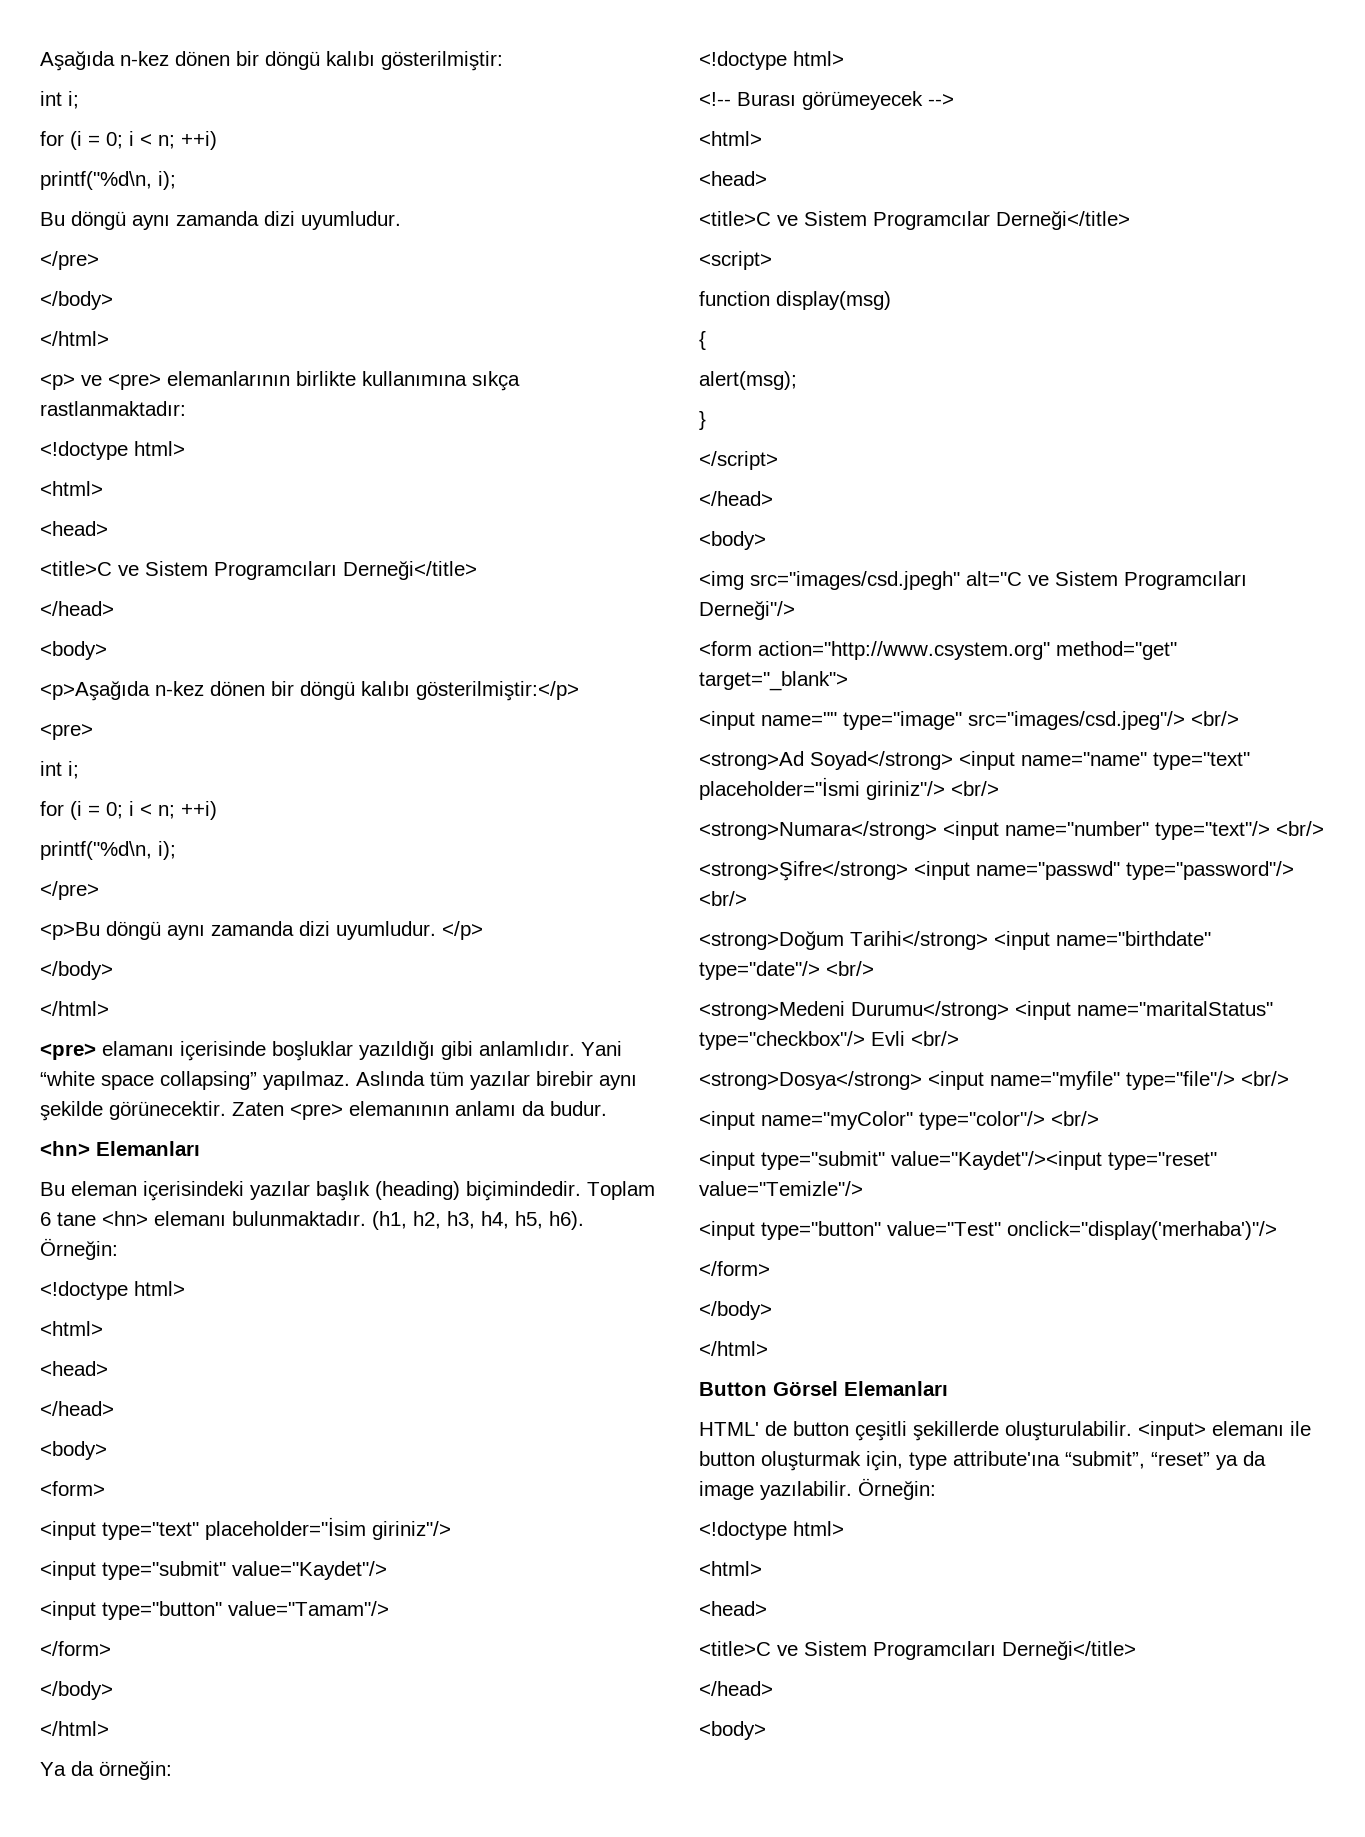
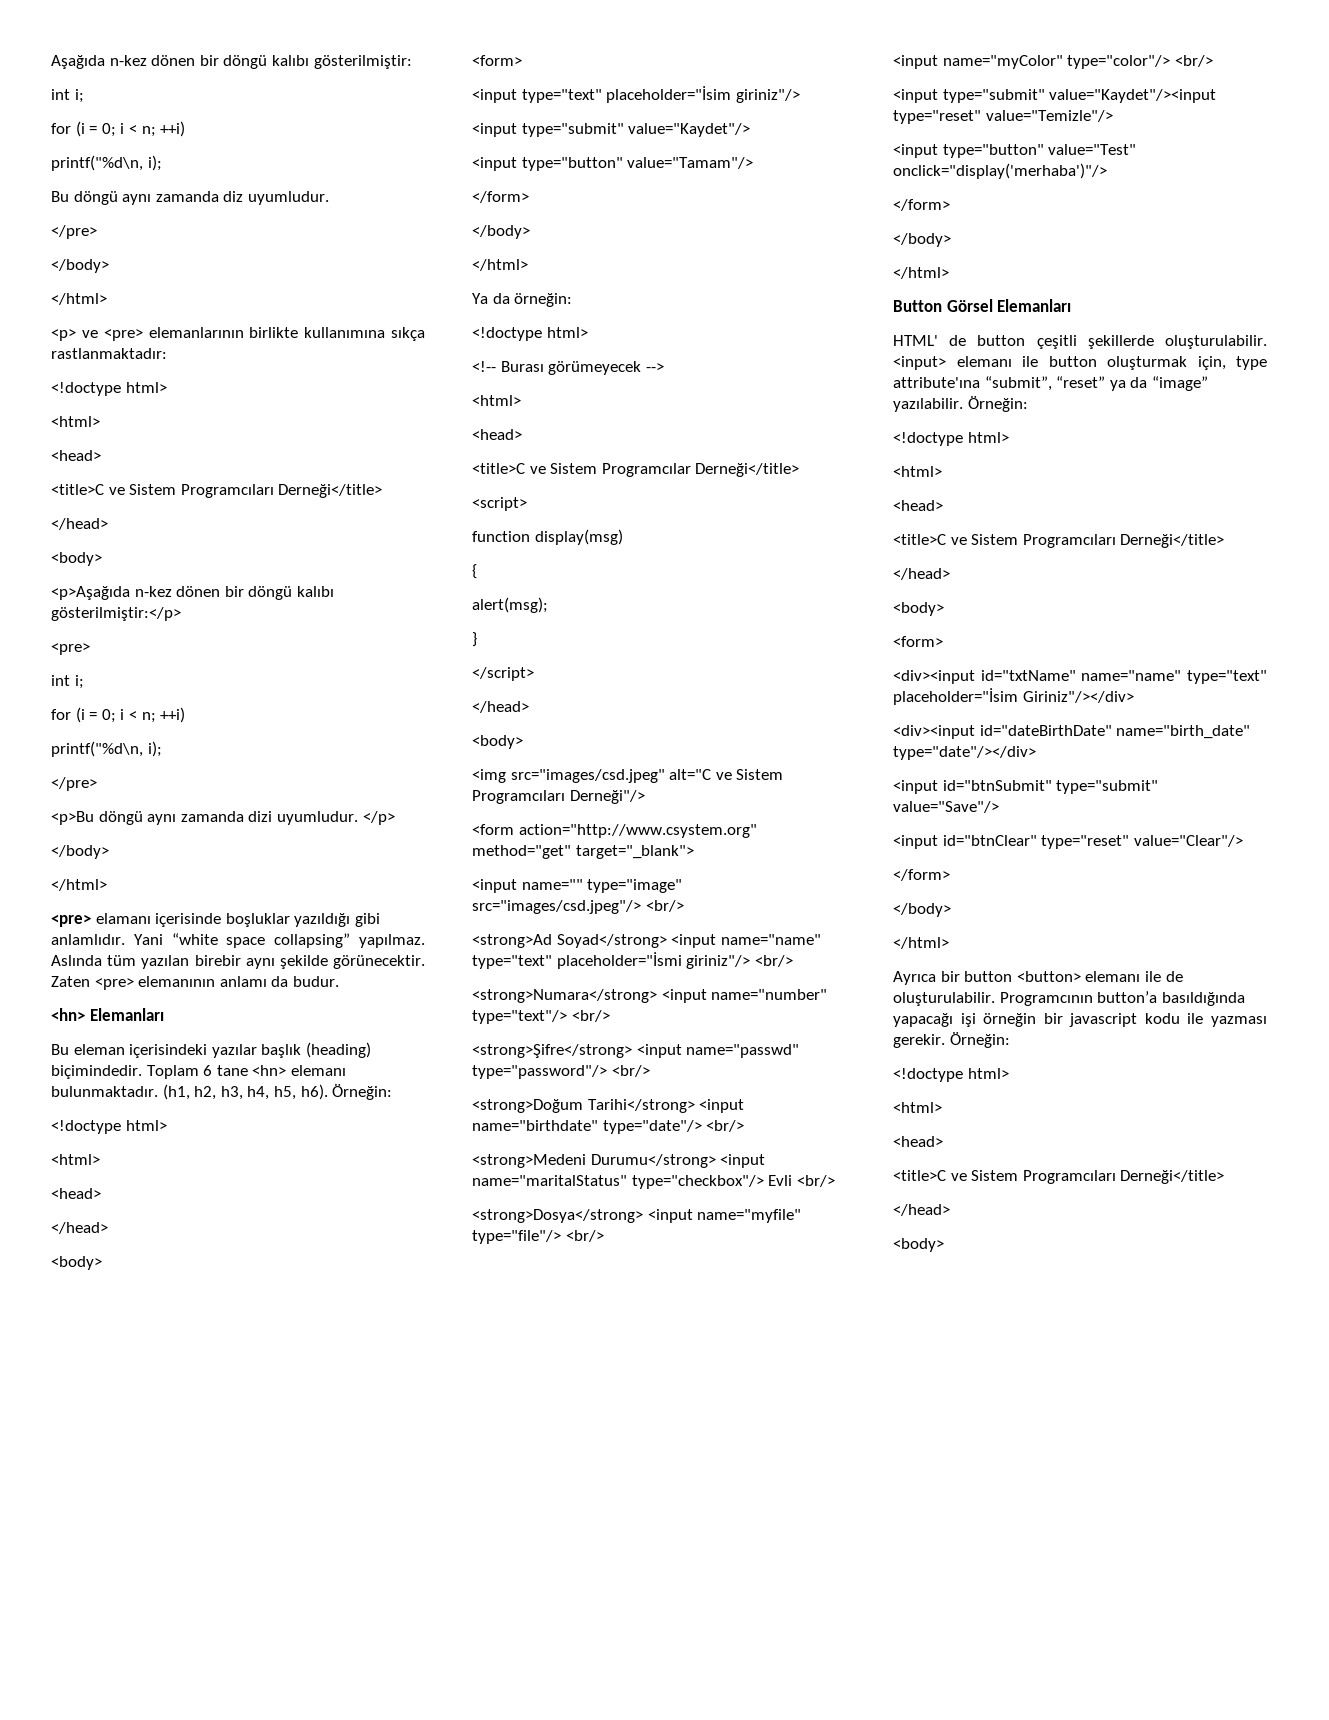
[264,211,295,226] dizi -> [223,191,244,202] diz
[470,1071,530,1090] yazılar -> [141,955,190,969] yazılan
[750,571,960,590] src="images/csd.jpegh" -> [510,769,665,783] src="images/csd.jpeg"
[699,1481,754,1500] image -> [1151,376,1208,391] “image”
(766, 1730) none -> [893,636,943,647] [893,670,1267,684] [893,688,1134,705] [893,725,1251,739] [893,746,1036,760] [893,780,1159,794] [893,801,999,813] [893,835,1243,849] [893,869,950,881] [893,903,951,917] [893,937,949,949] [893,971,1183,985] [893,991,1245,1006] [893,1013,1267,1027] [893,1032,1010,1048] [893,1068,1009,1082] [893,1102,942,1113] [893,1136,943,1147] [893,1170,1225,1184] [893,1204,950,1216] [893,1238,944,1252] // <form> // <div><input id="txtName" name="name" type="text" placeholder="İsim Giriniz"/></div> // <div><input id="dateBirthDate" name="birth_date" type="date"/></div> // <input id="btnSubmit" type="submit" value="Save"/> // <input id="btnClear" type="reset" value="Clear"/> // </form> // </body> // </html> // Ayrıca bir button <button> elemanı ile de oluşturulabilir. Programcının button’a basıldığında yapacağı işi örneğin bir javascript kodu ile yazması gerekir. Örneğin: // <!doctype html> // <html> // <head> // <title>C ve Sistem Programcıları Derneği</title> // </head> // <body>

